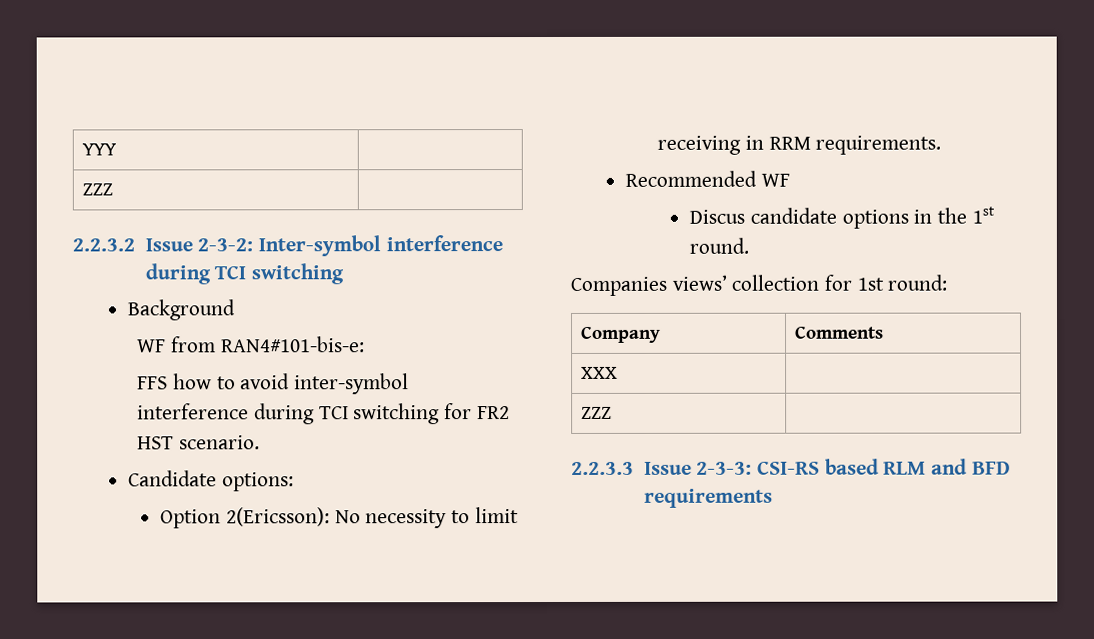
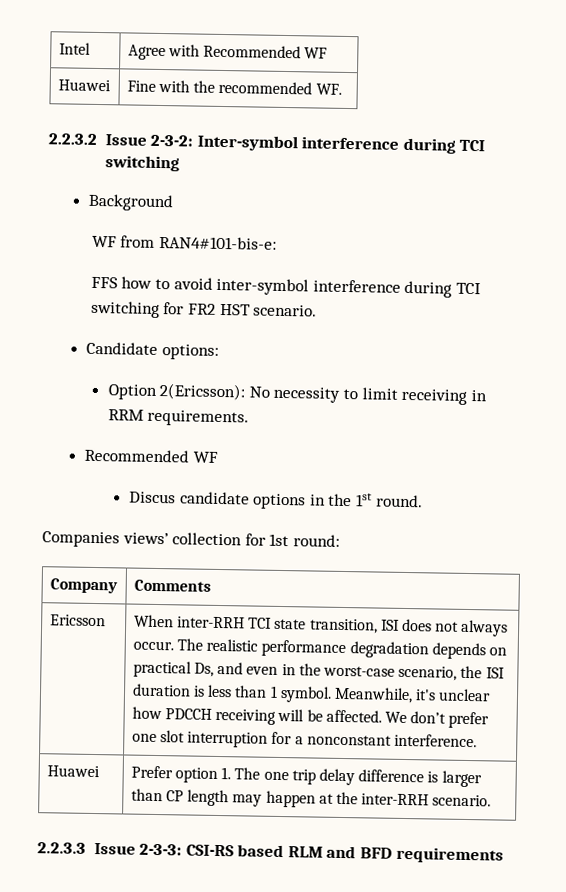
[82,143,118,156] [82,183,114,196] YYY | // ZZZ | -> [58,42,91,55] [127,44,328,61] [57,79,111,92] [126,79,342,95] Intel | Agree with Recommended WF // Huawei | Fine with the recommended WF.
[581,366,619,379] [581,406,613,419] XXX | // ZZZ | -> [49,614,106,627] [133,614,509,637] [132,638,508,660] [132,660,505,681] [131,683,492,704] [131,706,490,729] [131,730,478,748] [46,765,100,778] [130,765,482,788] [130,788,492,808] Ericsson | When inter-RRH TCI state transition, ISI does not always occur. The realistic performance degradation depends on practical Ds, and even in the worst-case scenario, the ISI duration is less than 1 symbol. Meanwhile, it's unclear how PDCCH receiving will be affected. We don’t prefer one slot interruption for a nonconstant interference. // Huawei | Prefer option 1. The one trip delay difference is larger than CP length may happen at the inter-RRH scenario.

